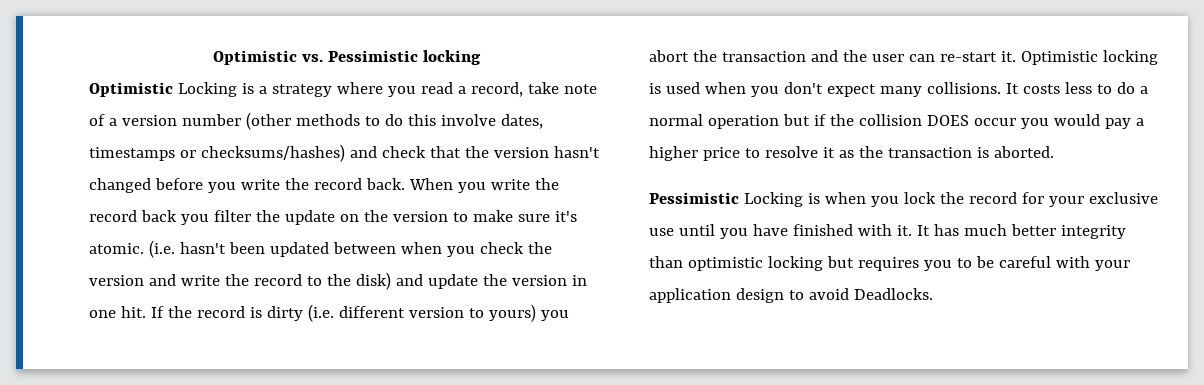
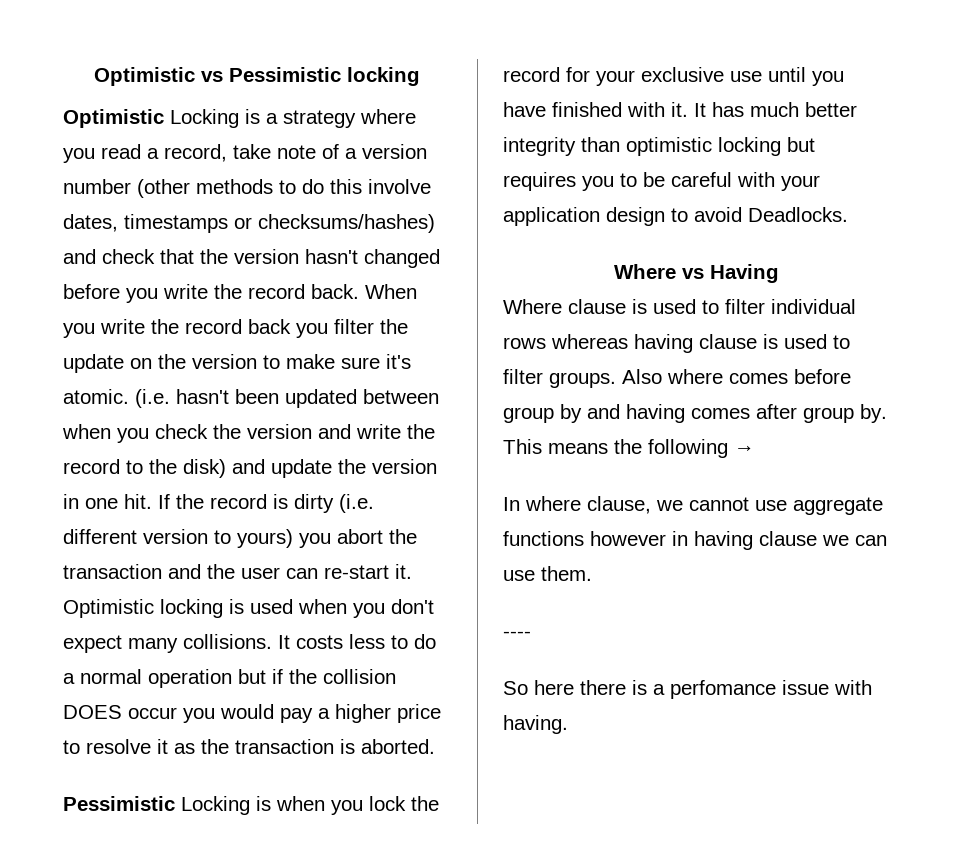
[212,50,323,65] Optimistic vs. -> [93,67,223,86] Optimistic vs
(933, 294) none -> [614,264,779,283] [503,299,856,314] [503,334,850,353] [503,369,851,388] [503,404,887,423] [503,439,755,458] [503,496,883,515] [503,531,887,550] [503,566,592,581] [503,631,531,638] [503,680,872,699] [503,715,568,734] // Where vs Having // Where clause is used to filter individual rows whereas having clause is used to filter groups. Also where comes before group by and having comes after group by. This means the following → // In where clause, we cannot use aggregate functions however in having clause we can use them. // ---- // So here there is a perfomance issue with having.

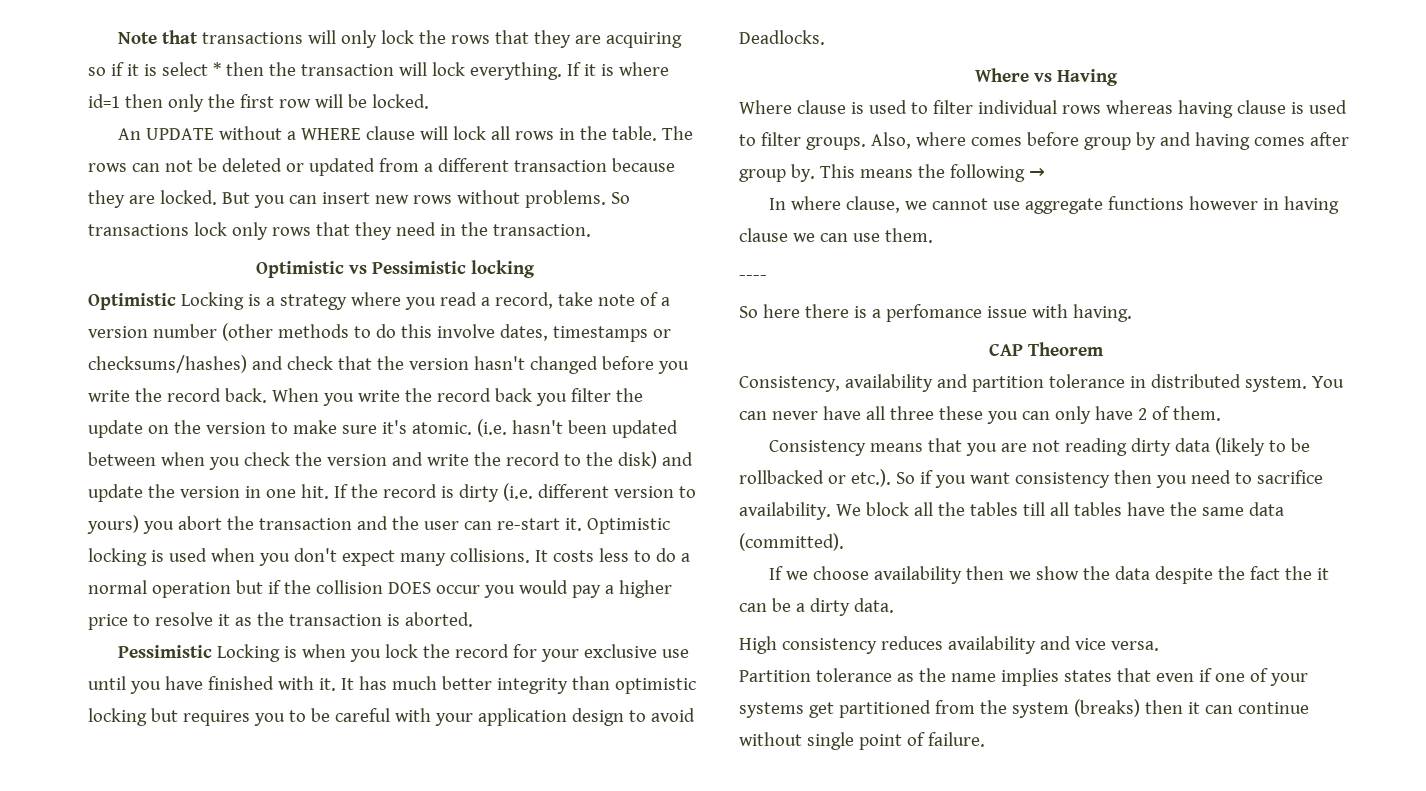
(93, 76) none -> [117,30,682,48] [88,62,669,80] [88,94,429,112] [117,126,693,141] [88,158,675,176] [88,190,630,208] [88,222,591,240] Note that transactions will only lock the rows that they are acquiring so if it is select * then the transaction will lock everything. If it is where id=1 then only the first row will be locked. // An UPDATE without a WHERE clause will lock all rows in the table. The rows can not be deleted or updated from a different transaction because they are locked. But you can insert new rows without problems. So transactions lock only rows that they need in the transaction. //
[622,369,662,384] Also -> [870,132,911,149] Also,
(568, 724) none -> [989,342,1104,356] [739,374,1344,392] [739,406,1221,424] [768,437,1310,456] [739,469,1323,488] [739,502,1284,520] [739,533,844,551] [768,566,1329,584] [739,598,894,616] [739,636,1159,654] [739,668,1308,686] [739,699,1309,718] [739,732,985,750] // CAP Theorem // Consistency, availability and partition tolerance in distributed system. You can never have all three these you can only have 2 of them. // Consistency means that you are not reading dirty data (likely to be rollbacked or etc.). So if you want consistency then you need to sacrifice availability. We block all the tables till all tables have the same data (committed). // If we choose availability then we show the data despite the fact the it can be a dirty data. // High consistency reduces availability and vice versa. // Partition tolerance as the name implies states that even if one of your systems get partitioned from the system (breaks) then it can continue without single point of failure.

